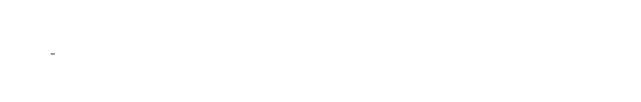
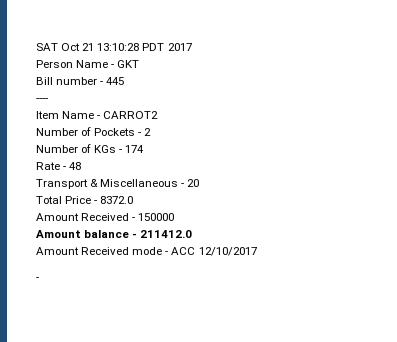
(50, 55) none -> [36,43,192,51] [36,60,140,68] [36,77,125,85] [36,98,48,102] [36,111,159,119] [36,127,152,136] [36,144,145,153] [36,162,82,170] [36,179,200,189] [36,196,134,204] [36,213,175,221] [36,230,193,238] [36,247,257,256] SAT Oct 21 13:10:28 PDT 2017 // Person Name - GKT // Bill number - 445 // ---- // Item Name - CARROT2 // Number of Pockets - 2 // Number of KGs - 174 // Rate - 48 // Transport & Miscellaneous - 20 // Total Price - 8372.0 // Amount Received - 150000 // Amount balance - 211412.0 // Amount Received mode - ACC 12/10/2017 //

